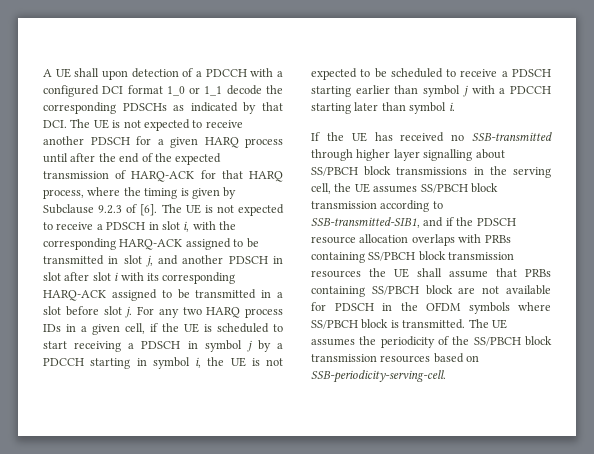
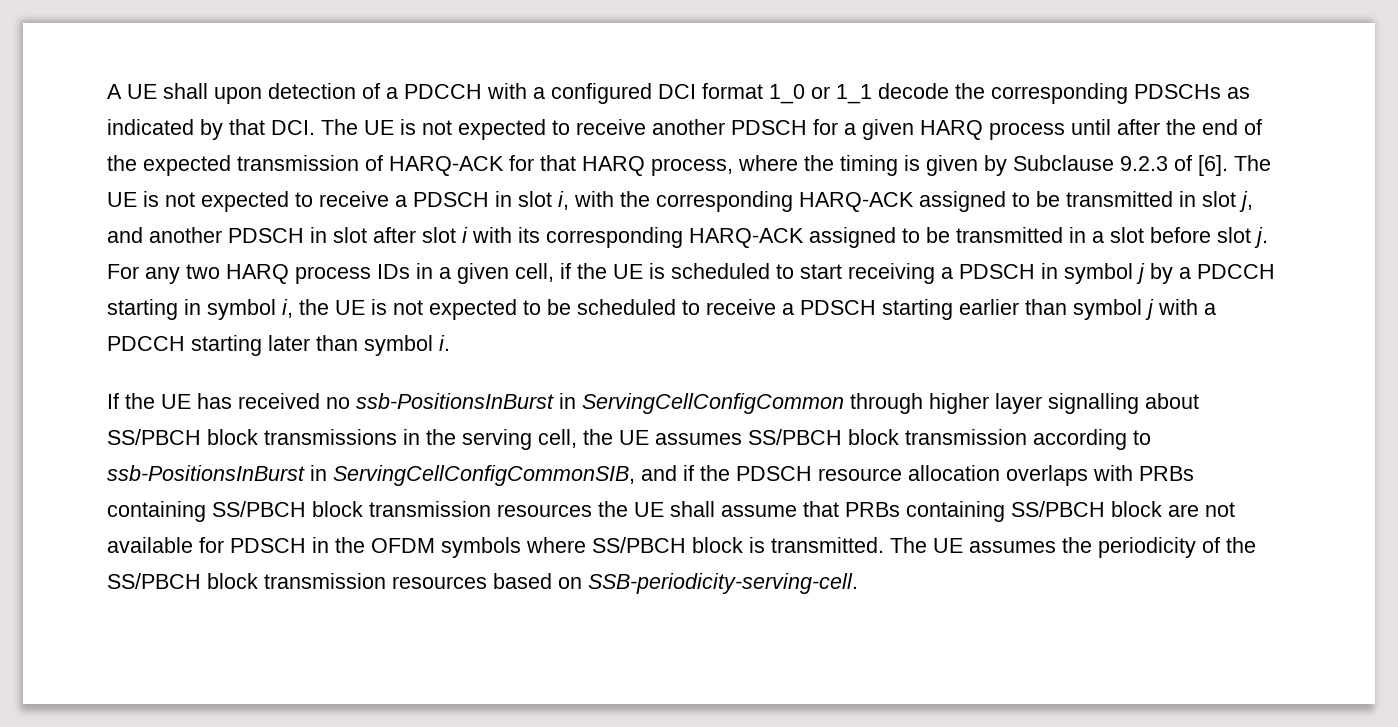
[472,132,552,141] SSB-transmitted -> [356,393,844,414] ssb-PositionsInBurst in ServingCellConfigCommon
[311,217,420,228] SSB-transmitted-SIB1, -> [107,465,635,486] ssb-PositionsInBurst in ServingCellConfigCommonSIB,

